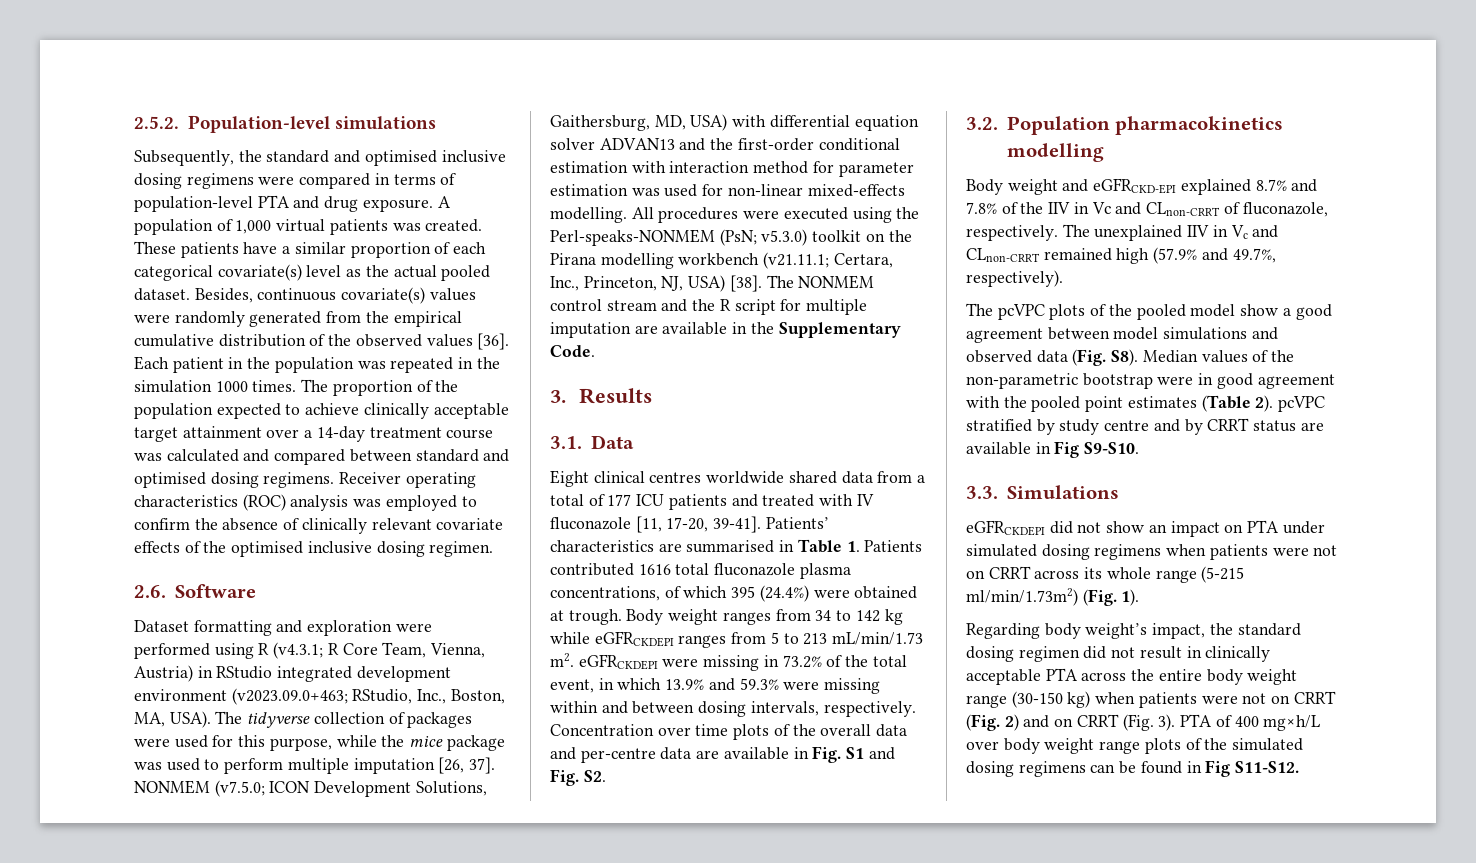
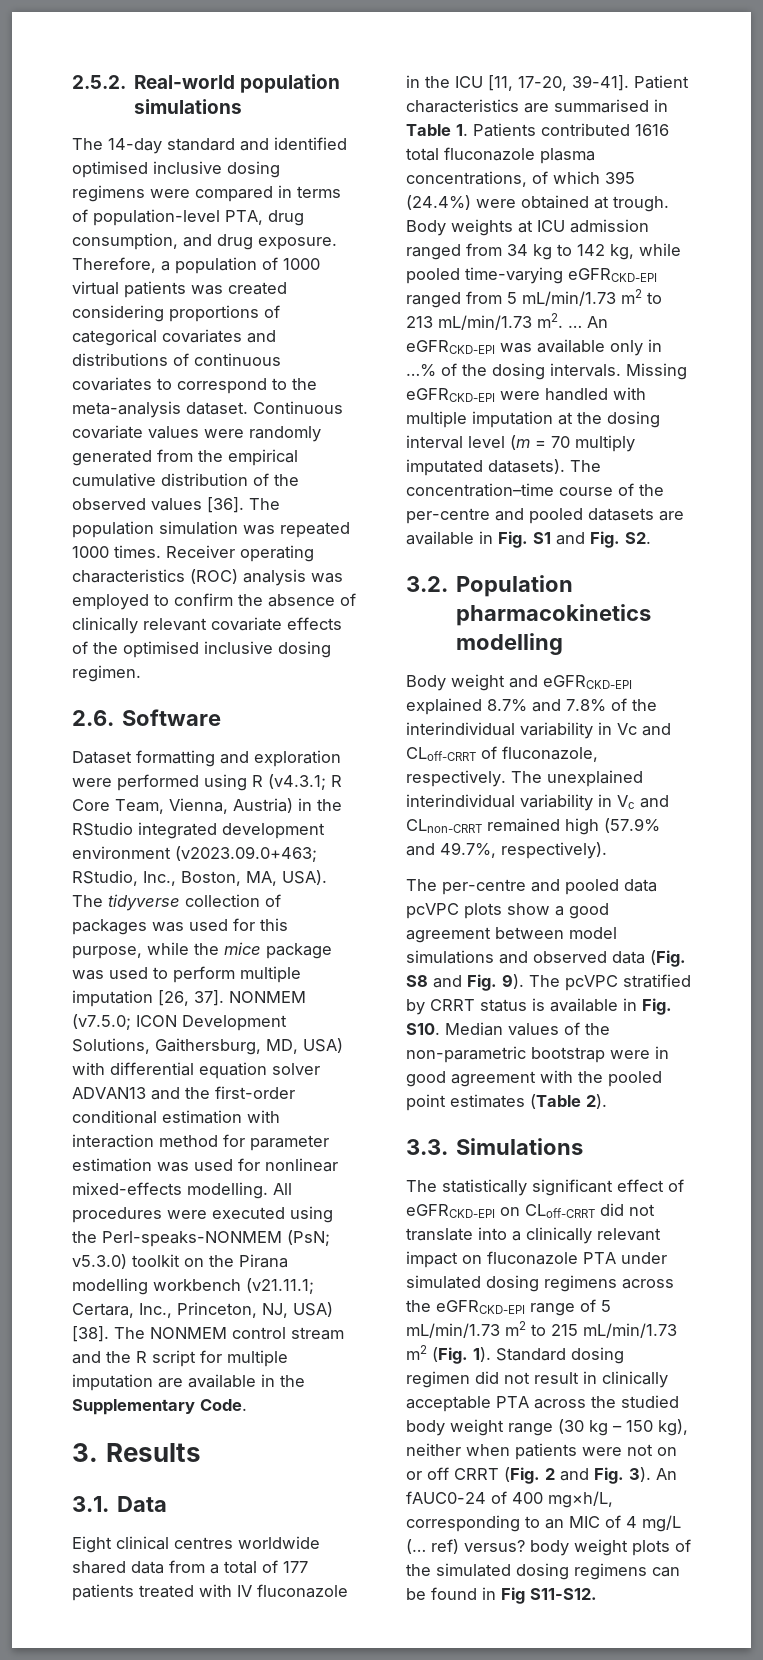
[187,115,330,133] Population-level -> [134,74,341,93] Real-world population
[134,150,361,166] Subsequently, the standard and -> [72,137,347,154] The 14-day standard and identified
[257,195,290,208] PTA -> [225,210,304,226] [72,233,178,250] PTA, drug consumption,
[437,196,451,208] A -> [72,257,170,273] Therefore, a
[235,220,272,234] 1,000 -> [283,258,320,270] 1000
[425,219,483,232] [134,241,487,258] [134,264,491,281] [134,287,426,304] created. These patients have a similar proportion of each categorical covariate(s) level as the actual pooled dataset. Besides, continuous covariate(s) -> [228,282,287,295] [72,305,280,322] [72,329,276,346] [72,353,281,366] [72,377,317,394] [72,401,343,418] [72,425,143,439] created considering proportions of categorical covariates and distributions of continuous covariates to correspond to the meta-analysis dataset. Continuous covariate
[134,356,500,373] [134,379,459,396] [134,403,509,419] [134,426,494,442] [134,449,510,465] [134,472,335,488] Each patient in the population was repeated in the simulation 1000 times. The proportion of the population expected to achieve clinically acceptable target attainment over a 14-day treatment course was calculated and compared between standard and optimised dosing regimens. -> [249,498,280,510] [72,521,350,538] [72,545,161,558] The population simulation was repeated 1000 times.
(213, 672) none -> [317,799,342,811] the
[134,738,170,747] were -> [152,922,184,932] was
[727,184,803,196] non-linear -> [265,1158,338,1172] nonlinear
[636,494,758,510] ICU patients and -> [72,1584,134,1601] patients
(631, 523) none -> [406,75,483,88] in the ICU
[765,517,829,529] Patients’ -> [634,75,689,89] Patient
[668,609,771,625] weight ranges -> [451,219,649,236] [406,244,461,260] weights at ICU admission ranged
(832, 615) none -> [533,244,552,260] kg
[884,609,903,625] [550,631,924,648] [550,653,907,671] [550,678,881,694] [550,701,916,717] [550,724,908,740] [550,747,692,763] kg while eGFRCKDEPI ranges from 5 to 213 mL/min/1.73 m2. eGFRCKDEPI were missing in 73.2% of the total event, in which 13.9% and 59.3% were missing within and between dosing intervals, respectively. Concentration over time plots of the overall data and per-centre data -> [610,243,681,260] [406,267,657,284] [406,289,662,308] [406,313,608,330] [406,339,662,356] [406,363,687,380] [406,387,646,402] [406,411,660,428] [406,435,635,452] [406,459,601,476] [406,483,664,497] [406,508,654,524] kg, while pooled time-varying eGFRCKD-EPI ranged from 5 mL/min/1.73 m2 to 213 mL/min/1.73 m2. … An eGFRCKD-EPI was available only in …% of the dosing intervals. Missing eGFRCKD-EPI were handled with multiple imputation at the dosing interval level (m = 70 multiply imputated datasets). The concentration–time course of the per-centre and pooled datasets
[1048,202,1221,216] IIV in Vc and CLnon-CRRT -> [406,722,671,739] [406,747,476,761] interindividual variability in Vc and CLoff-CRRT
[1187,225,1210,237] IIV -> [406,794,593,811] interindividual variability
[997,304,1236,320] pcVPC plots of the pooled model -> [442,879,657,895] [406,903,502,919] per-centre and pooled data pcVPC plots
[1111,349,1139,366] S8). -> [406,974,691,991] [406,998,672,1015] [406,1023,440,1035] S8 and Fig. 9). The pcVPC stratified by CRRT status is available in Fig. S10.
[1278,396,1326,412] [966,418,1324,435] [966,441,1140,458] [966,485,1119,499] [966,520,1167,536] pcVPC stratified by study centre and by CRRT status are available in Fig S9-S10. // 3.3. Simulations // eGFRCKDEPI did not show an -> [406,1138,584,1155] [406,1179,684,1196] [406,1203,655,1218] [406,1227,661,1244] // 3.3. Simulations // The statistically significant effect of eGFRCKD-EPI on CLoff-CRRT did not translate into a clinically relevant
(1244, 528) none -> [487,1251,578,1265] fluconazole
[1166,544,1338,560] [966,566,1245,583] [966,588,1140,606] [966,623,1301,639] when patients were not on CRRT across its whole range (5-215 ml/min/1.73m2) (Fig. 1). // Regarding body weight’s impact, the standard -> [622,1279,674,1289] [406,1299,611,1316] [406,1321,677,1338] [406,1345,566,1364] across the eGFRCKD-EPI range of 5 mL/min/1.73 m2 to 215 mL/min/1.73 m2 (Fig. 1). Standard
[1158,669,1298,685] [966,691,1336,708] [966,714,1321,731] [966,738,1141,754] entire body weight range (30-150 kg) when patients were not on CRRT (Fig. 2) and on CRRT (Fig. 3). PTA of 400 mg×h/L over body weight range -> [621,1395,679,1408] [406,1419,688,1436] [406,1443,677,1460] [406,1467,677,1484] [406,1491,613,1508] [406,1515,681,1532] [406,1539,628,1556] studied body weight range (30 kg – 150 kg), neither when patients were not on or off CRRT (Fig. 2 and Fig. 3). An fAUC0-24 of 400 mg×h/L, corresponding to an MIC of 4 mg/L (… ref) versus? body weight

